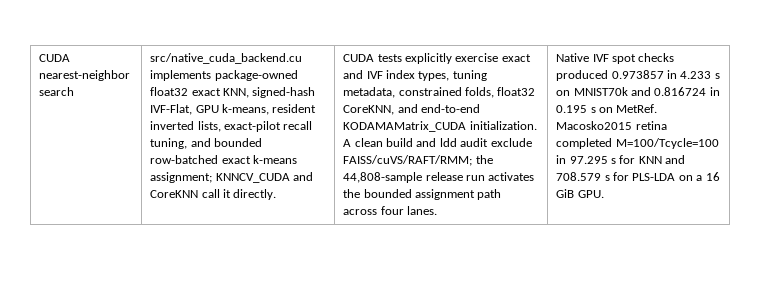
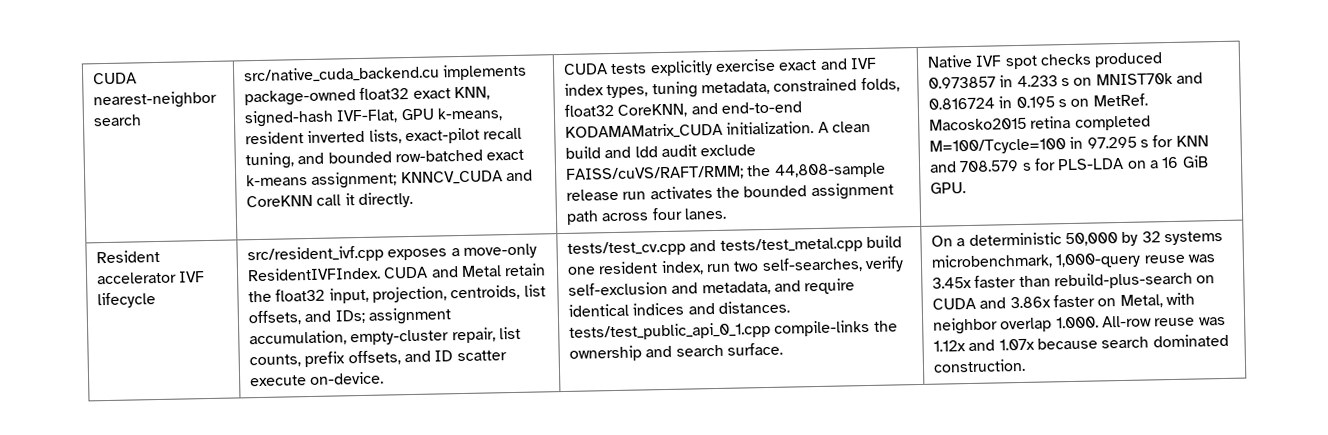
(604, 194) none -> [96,249,161,264] [96,271,206,285] [97,292,157,309] [247,243,538,264] [247,263,547,282] [248,284,546,304] [248,307,453,326] [249,326,522,347] [249,350,507,368] [250,371,385,387] [567,235,903,257] [567,256,905,276] [568,278,856,296] [568,300,791,317] [569,319,898,341] [569,342,784,362] [931,230,1224,247] [931,252,1216,270] [932,271,1216,290] [932,292,1196,310] [933,315,1226,335] [933,333,1229,352] [933,358,1027,373] // Resident accelerator IVF lifecycle | src/resident_ivf.cpp exposes a move-only ResidentIVFIndex. CUDA and Metal retain the float32 input, projection, centroids, list offsets, and IDs; assignment accumulation, empty-cluster repair, list counts, prefix offsets, and ID scatter execute on-device. | tests/test_cv.cpp and tests/test_metal.cpp build one resident index, run two self-searches, verify self-exclusion and metadata, and require identical indices and distances. tests/test_public_api_0_1.cpp compile-links the ownership and search surface. | On a deterministic 50,000 by 32 systems microbenchmark, 1,000-query reuse was 3.45x faster than rebuild-plus-search on CUDA and 3.86x faster on Metal, with neighbor overlap 1.000. All-row reuse was 1.12x and 1.07x because search dominated construction.

